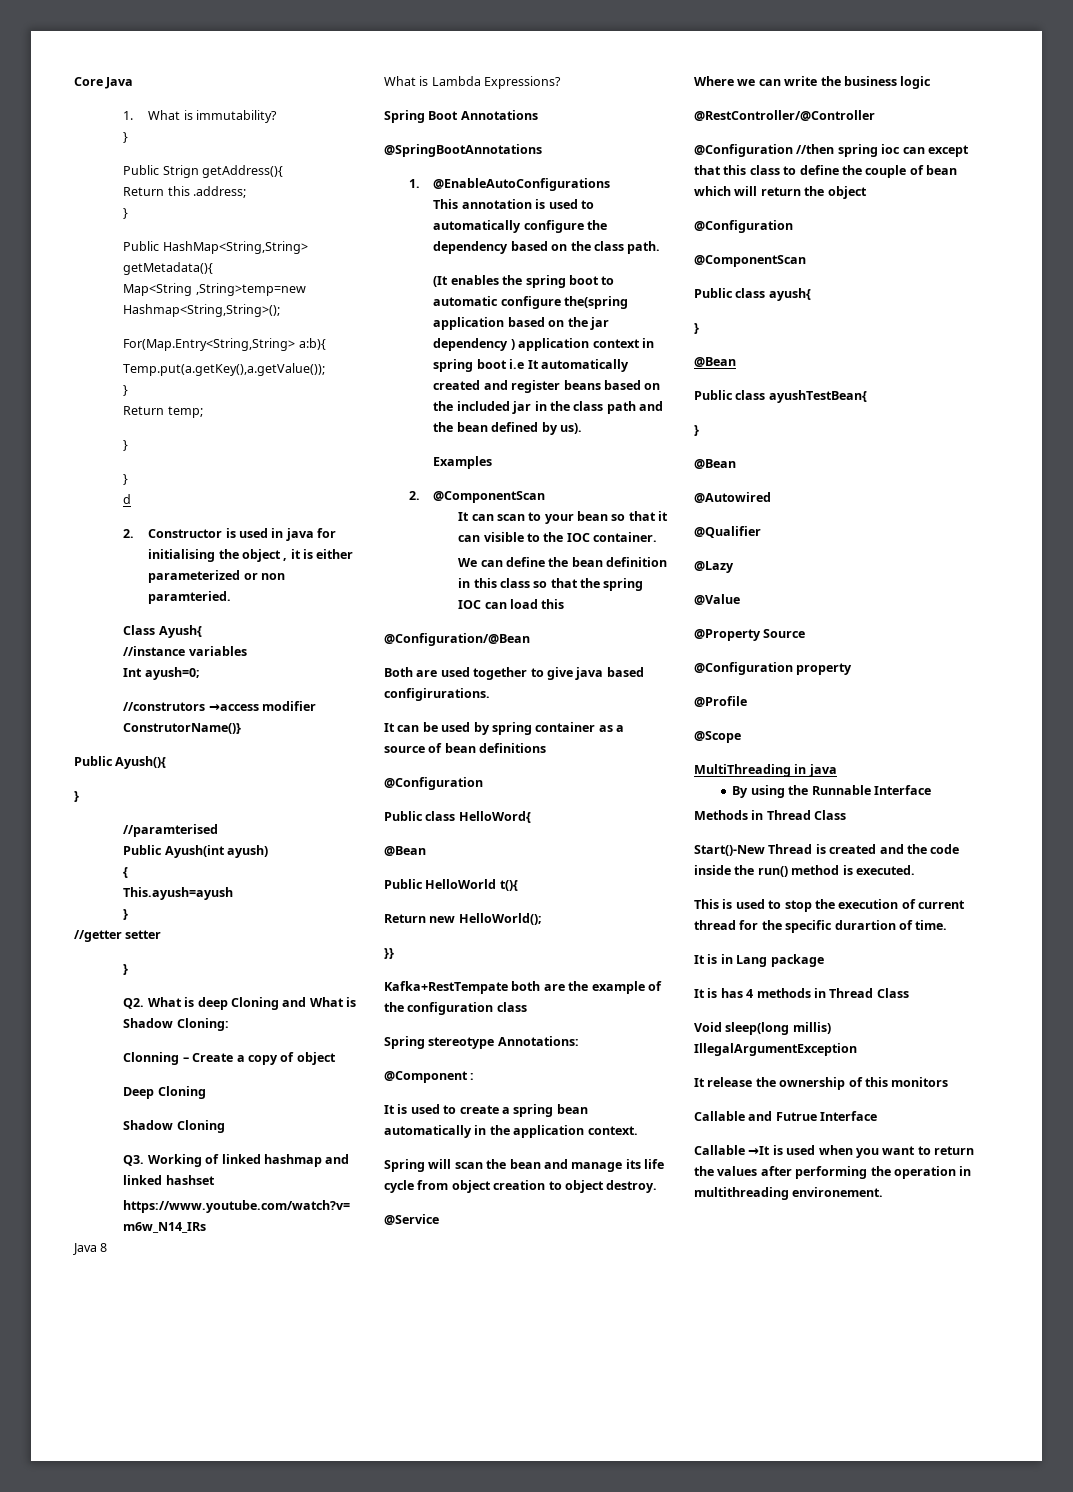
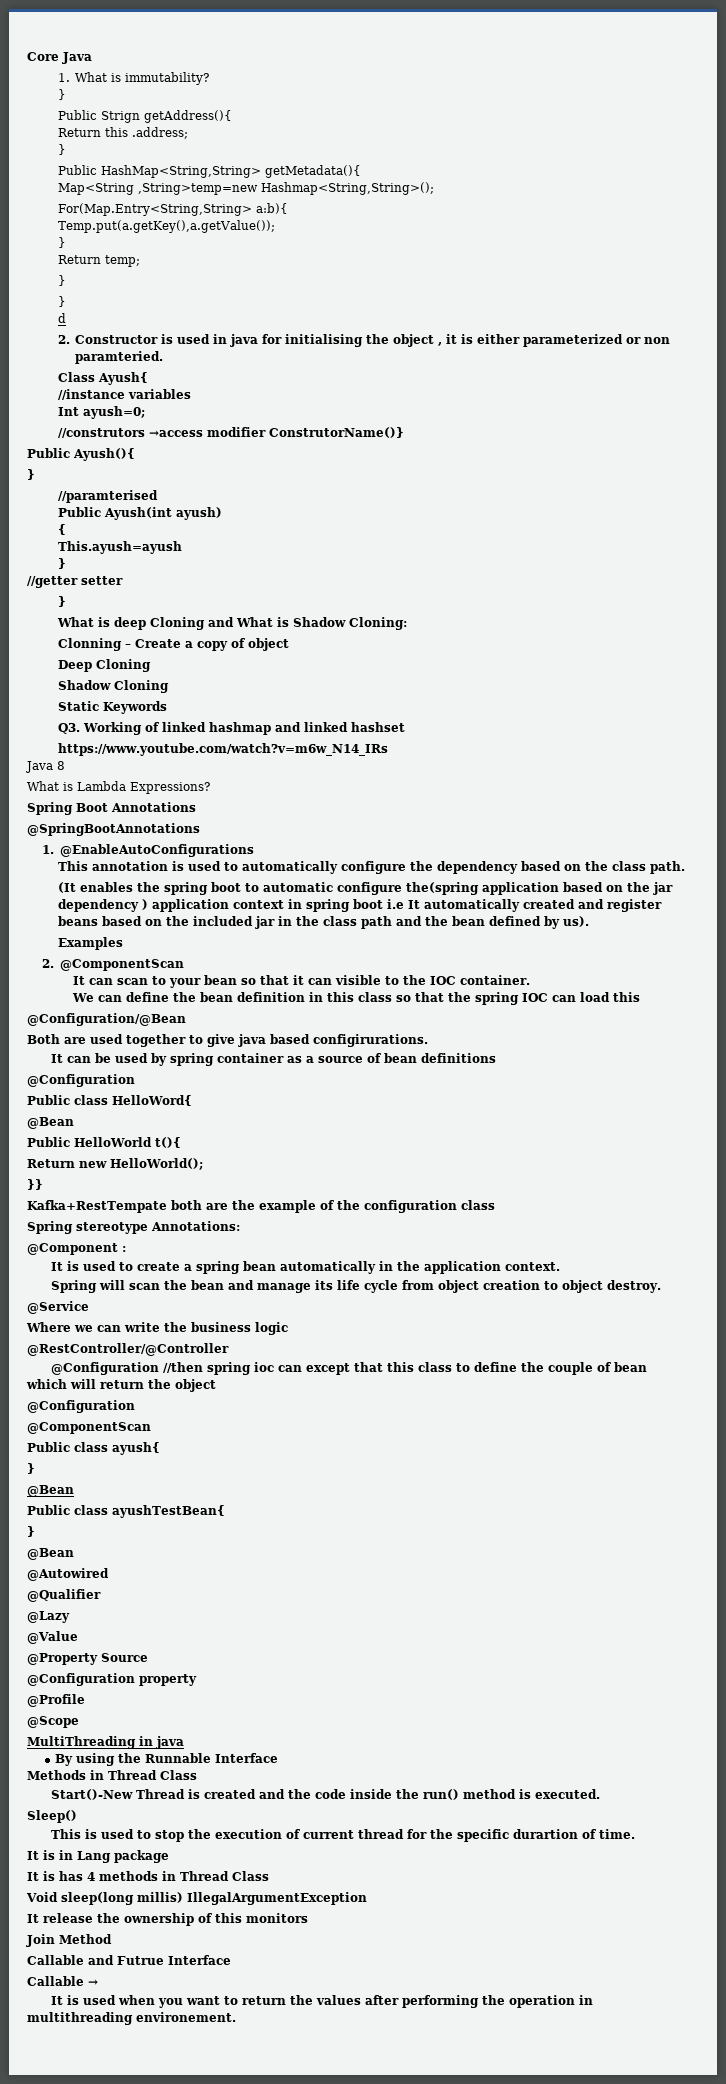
[123,998,145,1009] Q2. -> (66, 601) none
(225, 1126) none -> [57,701,167,714] // Static Keywords
(915, 870) none -> [27,1810,77,1823] // Sleep()
(949, 1082) none -> [26,1934,112,1947] // Join Method
[748,1146,771,1155] →It -> [88,1979,98,1986] [50,1996,63,2005] → // It

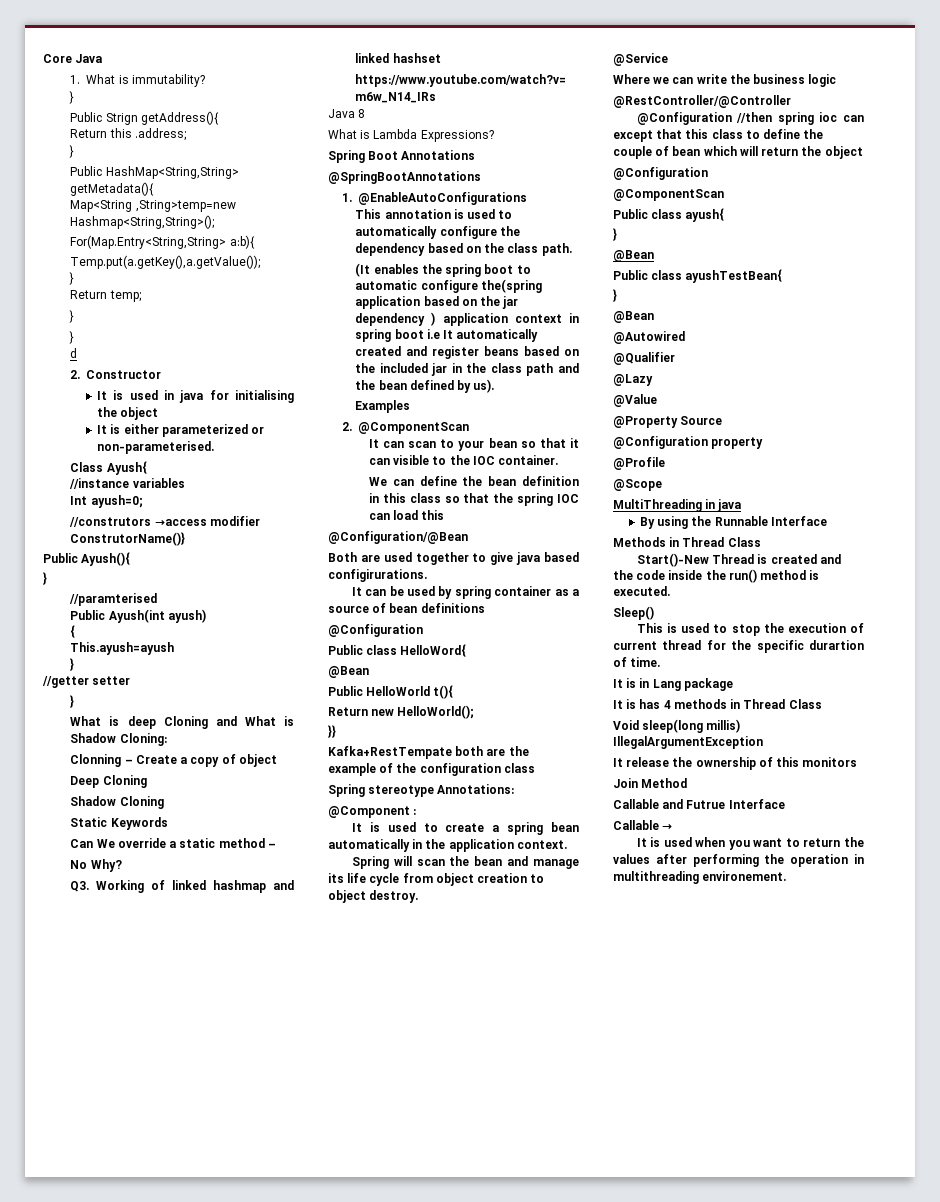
(159, 339) none -> [97,391,108,400] // It
[438,334,458,346] , it -> [97,425,108,434] // It
[644,337,671,344] [75,351,164,364] non paramteried. -> [97,441,215,454] non-parameterised.
(167, 707) none -> [70,838,276,848] [70,859,122,872] // Can We override a static method – // No Why?

